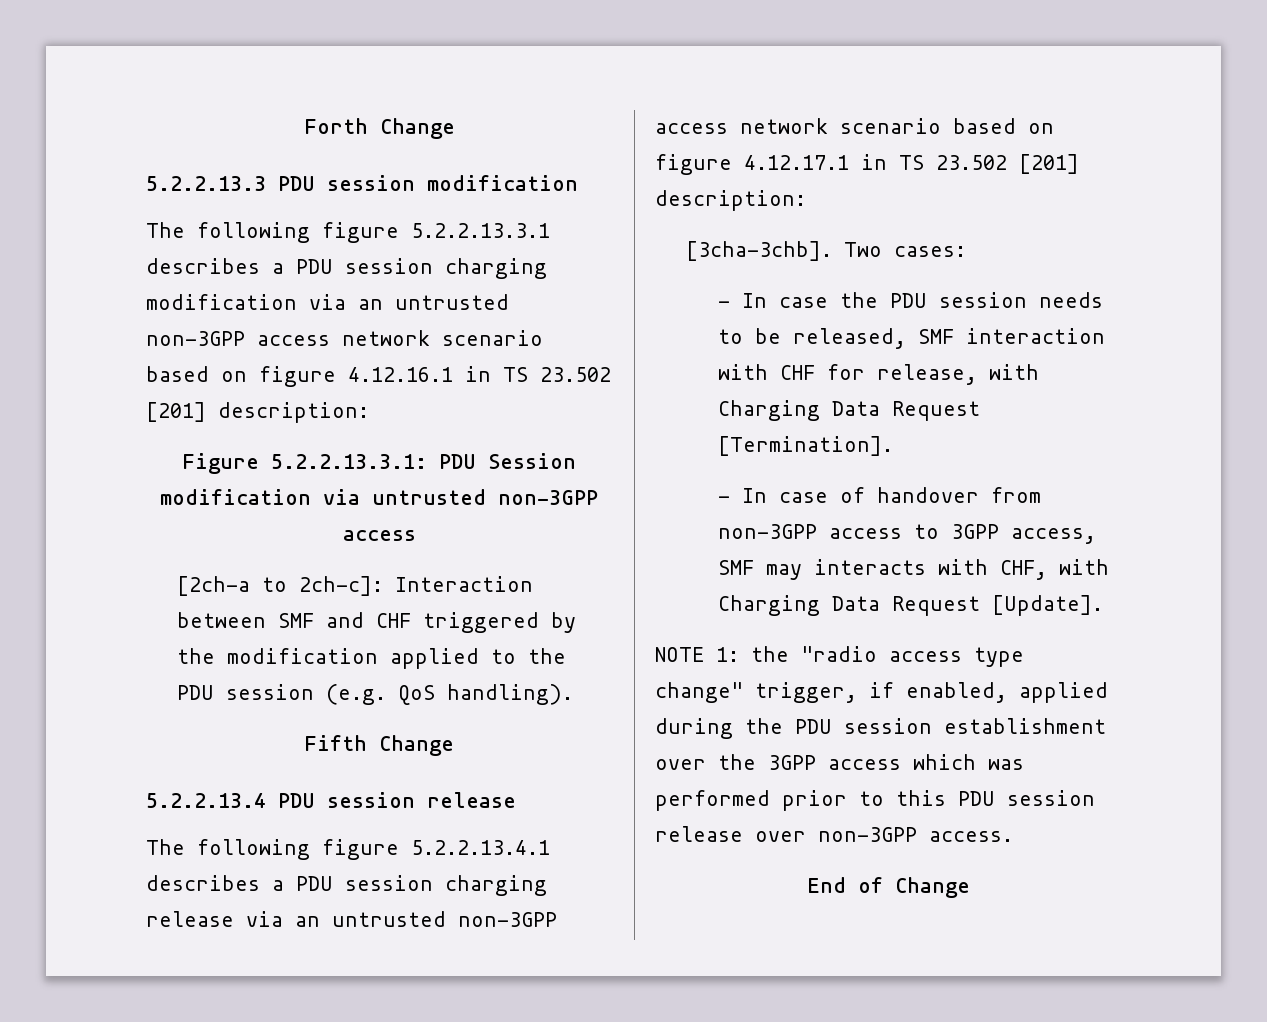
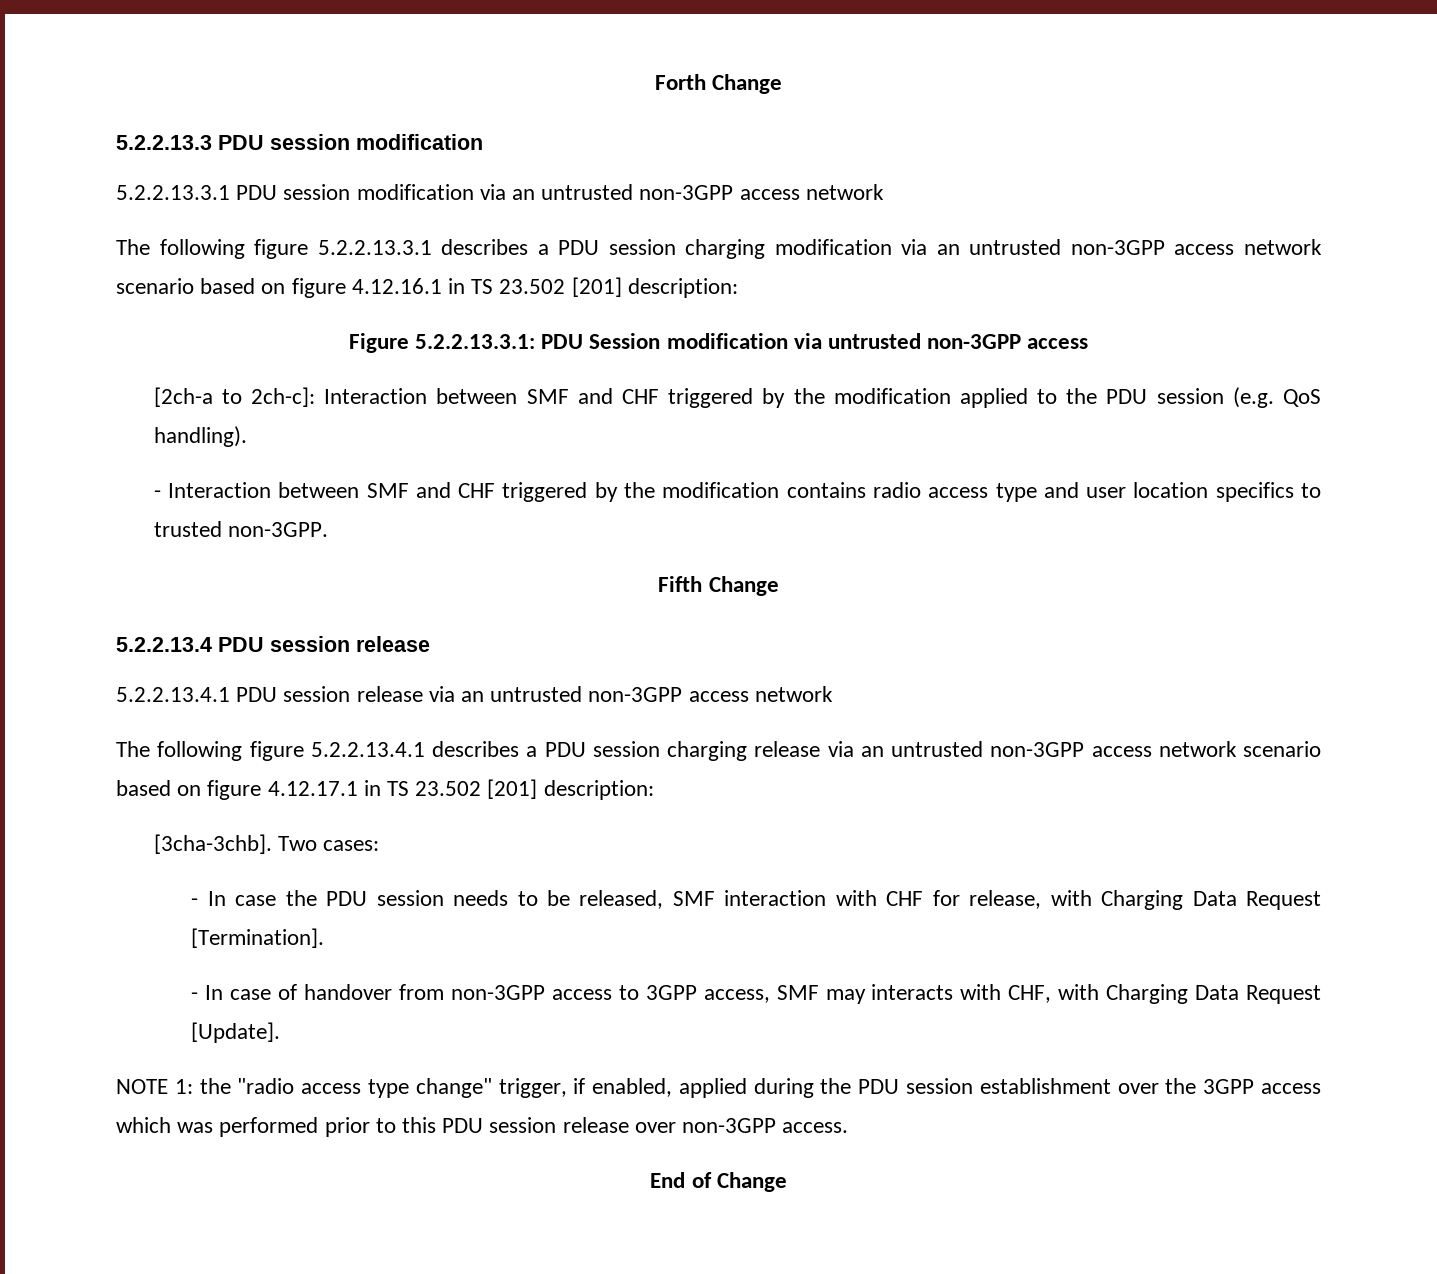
(578, 183) none -> [116,184,884,200] // 5.2.2.13.3.1 PDU session modification via an untrusted non-3GPP access network
(574, 694) none -> [153,482,1322,502] [153,521,328,537] // - Interaction between SMF and CHF triggered by the modification contains radio access type and user location specifics to trusted non-3GPP.
(516, 800) none -> [116,686,833,702] // 5.2.2.13.4.1 PDU session release via an untrusted non-3GPP access network

